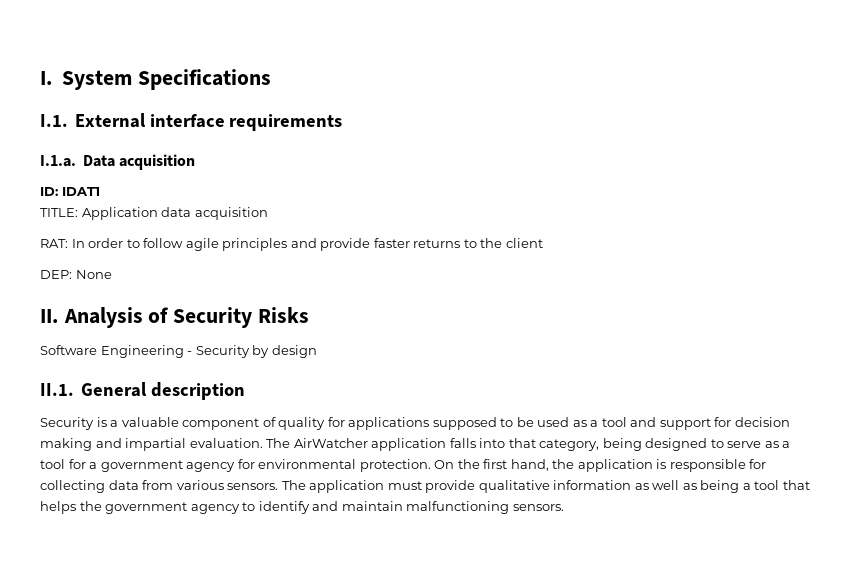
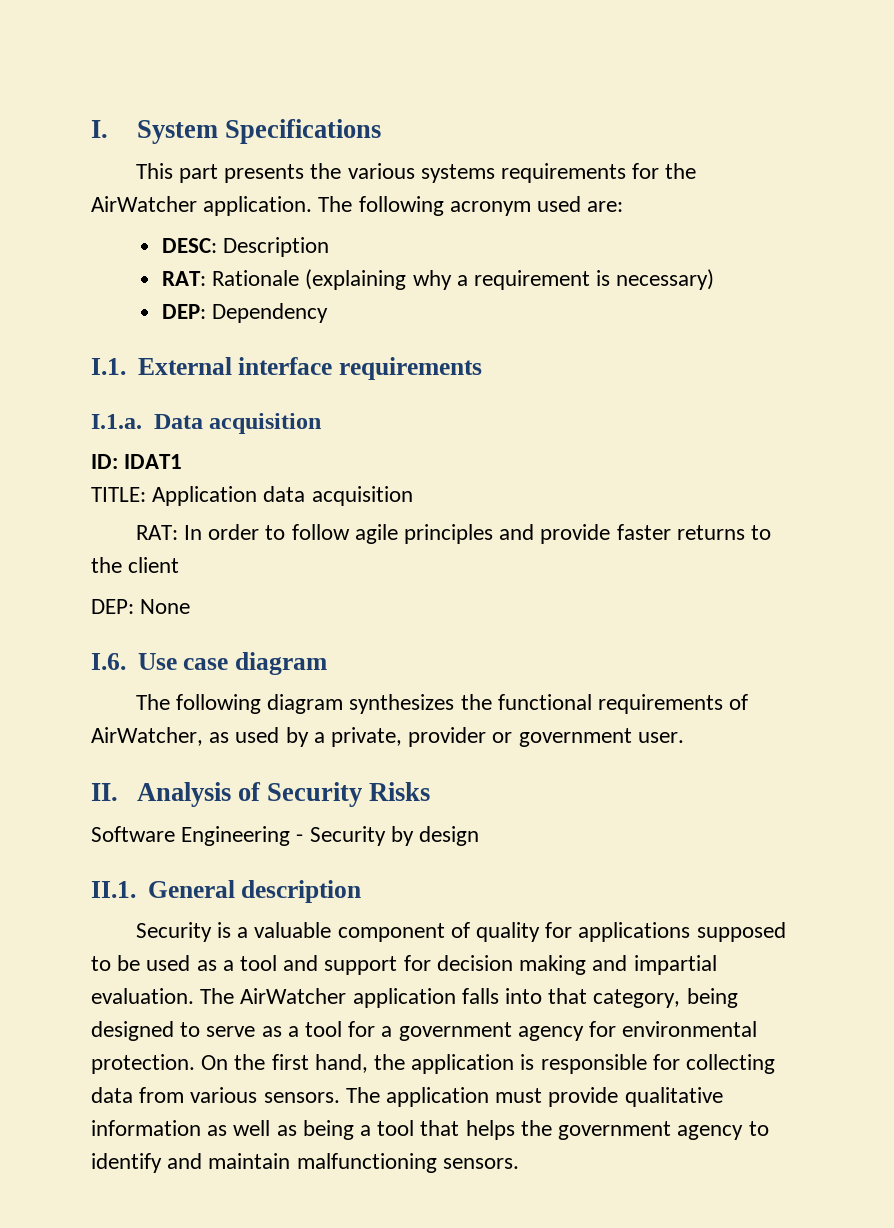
(272, 79) none -> [135,163,697,183] [91,196,624,216] [161,237,330,257] [161,269,715,290] [161,303,329,323] // This part presents the various systems requirements for the AirWatcher application. The following acronym used are: // DESC: Description // RAT: Rationale (explaining why a requirement is necessary) // DEP: Dependency
(112, 274) none -> [91,652,328,675] [135,694,749,714] [91,727,684,747] // I.6. Use case diagram // The following diagram synthesizes the functional requirements of AirWatcher, as used by a private, provider or government user.

